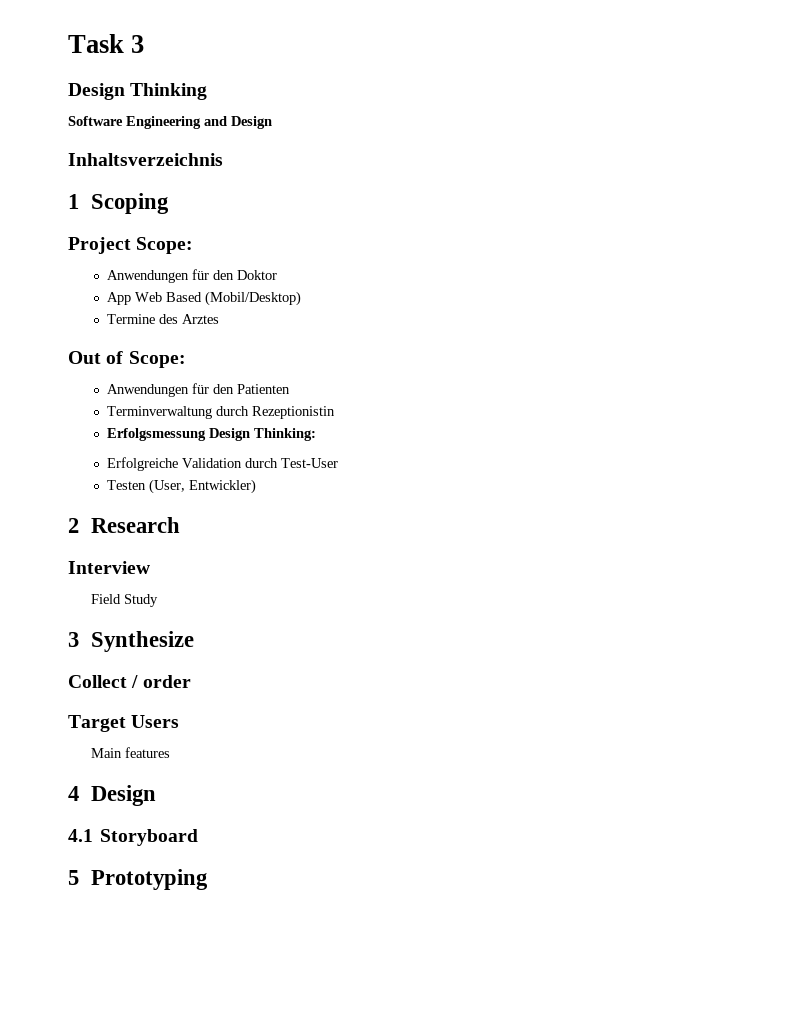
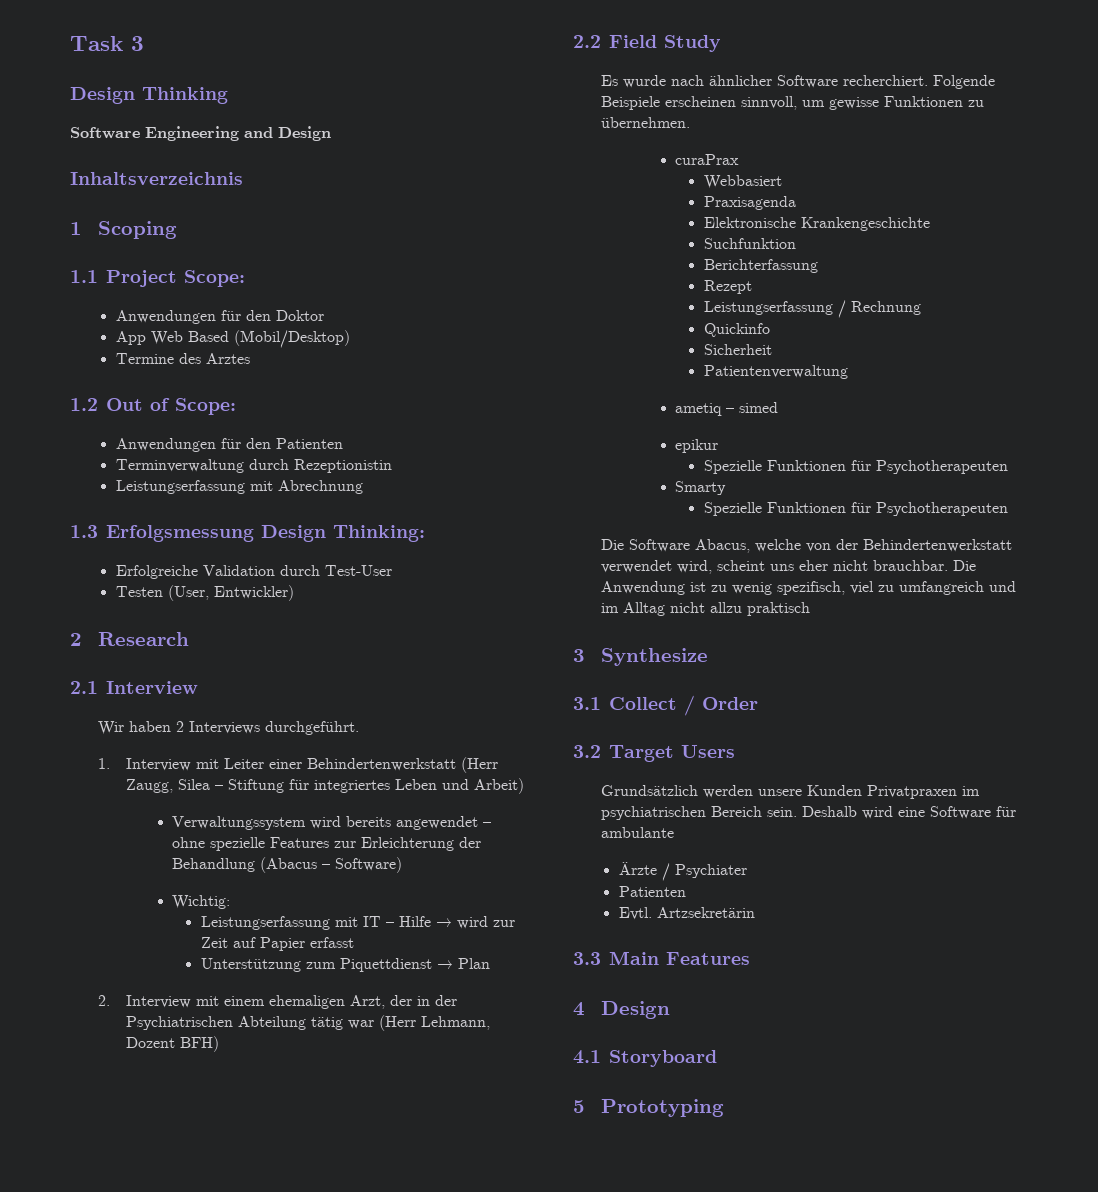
(169, 203) none -> [70,270,98,283] 1.1
(219, 319) none -> [70,398,98,411] 1.2
(335, 412) none -> [115,480,363,494] [70,525,98,538] Leistungserfassung mit Abrechnung // 1.3
(180, 525) none -> [70,681,98,694] 2.1
[90,594,158,607] Field Study -> [98,721,360,735] [98,757,499,773] [126,778,525,794] [172,816,492,830] [172,837,482,851] [172,857,403,873] [172,895,231,909] [200,916,515,930] [200,937,354,951] [200,958,490,972] [98,995,458,1009] [126,1015,491,1031] [126,1036,220,1052] [573,35,721,52] [601,75,996,89] [601,96,985,110] [601,117,691,128] [675,154,740,165] [703,175,782,189] [703,196,796,210] [703,217,930,231] [703,238,796,249] [703,259,818,273] [703,280,752,294] [703,300,921,318] [703,323,770,337] [703,344,772,355] [703,365,848,379] [675,402,779,416] [675,439,719,453] [703,460,1008,474] [675,481,727,495] [703,502,1008,516] [601,539,1013,553] [601,560,977,574] [601,581,1017,595] [601,602,811,616] Wir haben 2 Interviews durchgeführt. // 1. Interview mit Leiter einer Behindertenwerkstatt (Herr Zaugg, Silea – Stiftung für integriertes Leben und Arbeit) // Verwaltungssystem wird bereits angewendet – ohne spezielle Features zur Erleichterung der Behandlung (Abacus – Software) // Wichtig: // Leistungserfassung mit IT – Hilfe → wird zur Zeit auf Papier erfasst // Unterstützung zum Piquettdienst → Plan // 2. Interview mit einem ehemaligen Arzt, der in der Psychiatrischen Abteilung tätig war (Herr Lehmann, Dozent BFH) // 2.2 Field Study // Es wurde nach ähnlicher Software recherchiert. Folgende Beispiele erscheinen sinnvoll, um gewisse Funktionen zu übernehmen. // curaPrax // Webbasiert // Praxisagenda // Elektronische Krankengeschichte // Suchfunktion // Berichterfassung // Rezept // Leistungserfassung / Rechnung // Quickinfo // Sicherheit // Patientenverwaltung // ametiq – simed // epikur // Spezielle Funktionen für Psychotherapeuten // Smarty // Spezielle Funktionen für Psychotherapeuten // Die Software Abacus, welche von der Behindertenwerkstatt verwendet wird, scheint uns eher nicht brauchbar. Die Anwendung ist zu wenig spezifisch, viel zu umfangreich und im Alltag nicht allzu praktisch
(194, 641) none -> [573,697,601,710] 3.1
[142,675,191,688] order // -> [702,697,758,710] [573,745,601,758] Order // 3.2
[90,747,170,758] Main features -> [601,785,981,799] [601,806,1017,820] [601,827,675,838] [618,862,747,881] [618,886,686,897] [618,907,755,920] [573,951,750,965] Grundsätzlich werden unsere Kunden Privatpraxen im psychiatrischen Bereich sein. Deshalb wird eine Software für ambulante // Ärzte / Psychiater // Patienten // Evtl. Artzsekretärin // 3.3 Main Features

